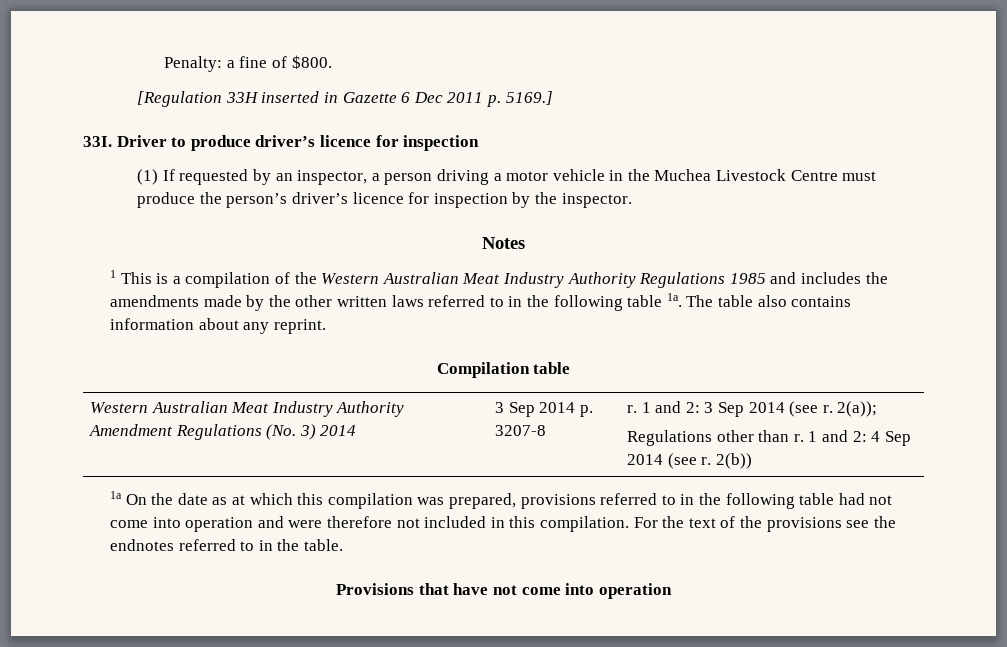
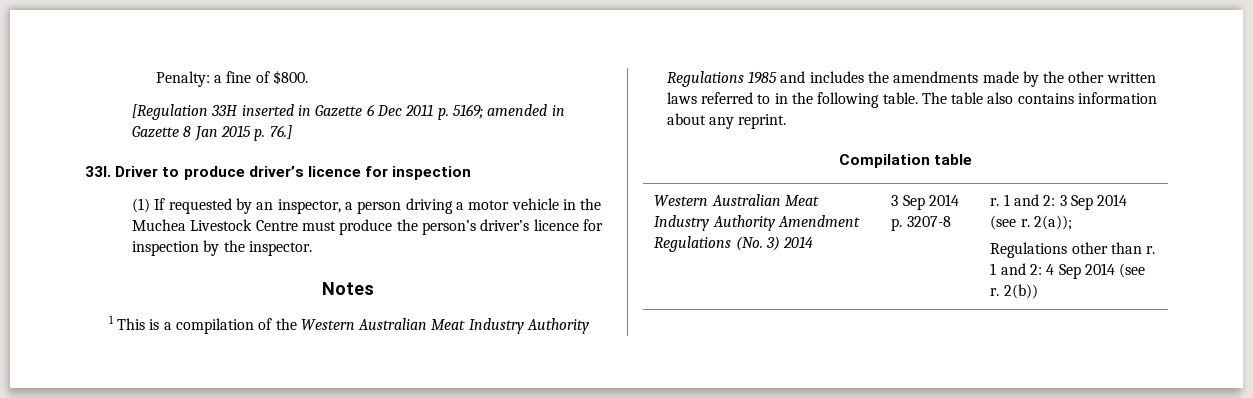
[505,91,553,105] 5169.] -> [453,104,565,119] [132,125,292,141] 5169; amended in Gazette 8 Jan 2015 p. 76.]
[627,293,682,307] table 1a. -> [882,92,918,104] table.
[110,491,893,509] [110,516,896,532] [110,539,344,551] [336,583,672,599] // 1a On the date as at which this compilation was prepared, provisions referred to in the following table had not come into operation and were therefore not included in this compilation. For the text of the provisions see the endnotes referred to in the table. // Provisions that have not come into operation -> (1038, 291) none

